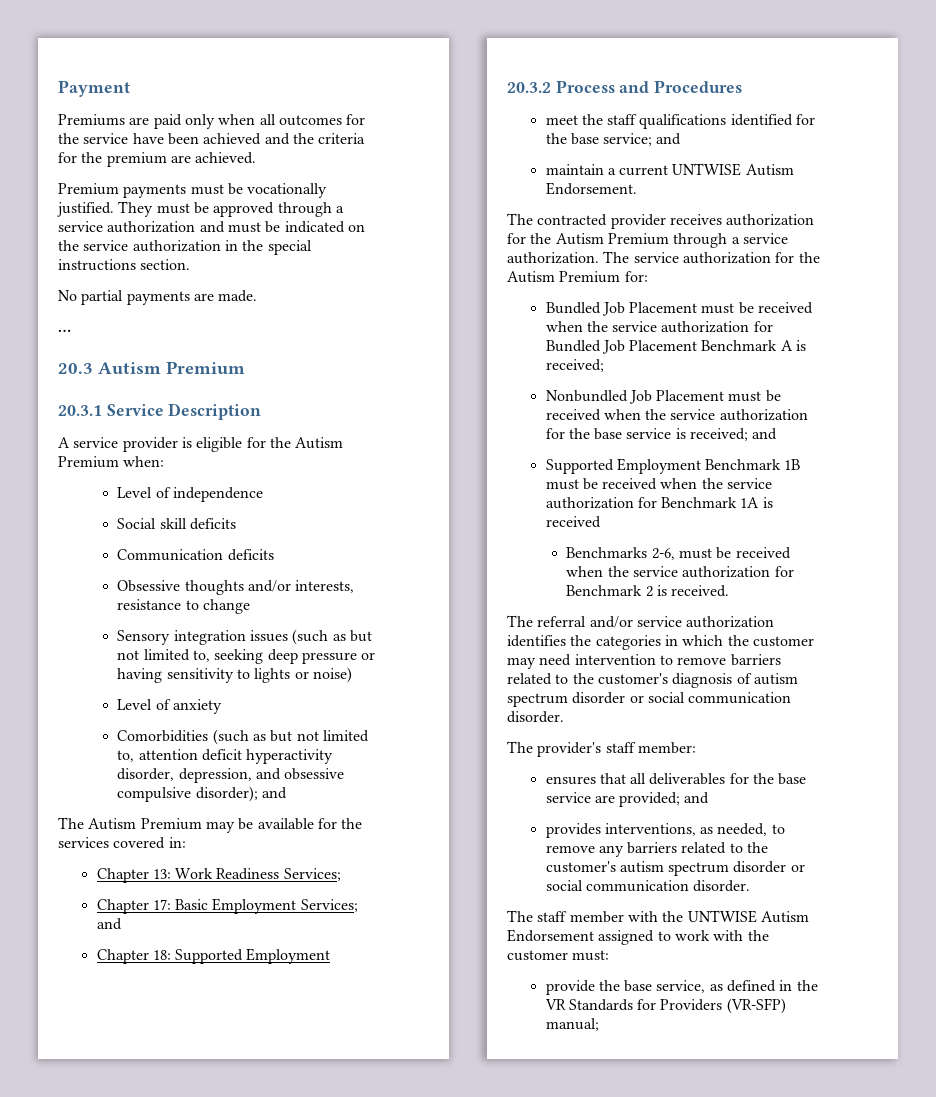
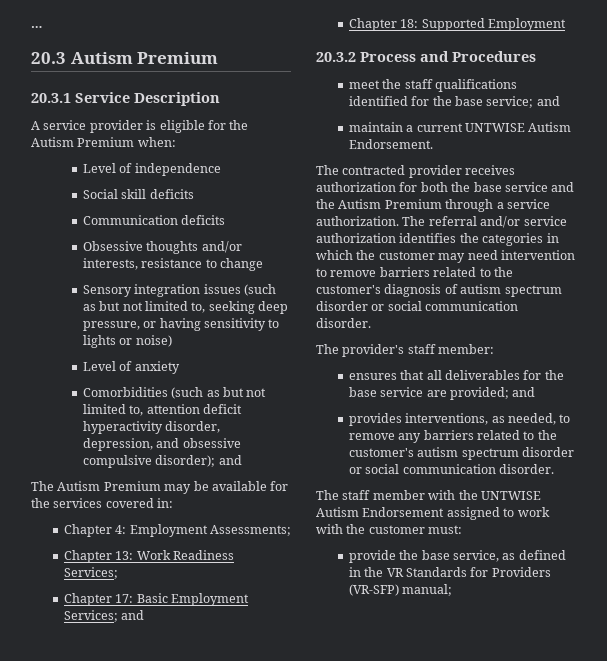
[58,80,130,97] [58,114,366,129] [58,133,366,145] [58,152,257,167] [58,183,328,198] [57,201,344,217] [58,221,365,233] [58,240,312,255] [58,259,191,271] [58,290,258,305] Payment // Premiums are paid only when all outcomes for the service have been achieved and the criteria for the premium are achieved. // Premium payments must be vocationally justified. They must be approved through a service authorization and must be indicated on the service authorization in the special instructions section. // No partial payments are made. // -> (31, 26) none
[302,652,358,664] pressure -> [82,321,140,331] pressure,
(186, 842) none -> [63,524,291,537] // Chapter 4: Employment Assessments;
(526, 238) none -> [420,182,575,192] both the base service and
[633,252,820,264] [507,271,648,283] [545,302,814,316] [545,321,773,333] [545,340,807,354] [545,359,604,372] [545,390,781,404] [545,409,808,421] [545,428,778,441] [545,458,801,474] [545,478,773,490] [545,497,773,509] [545,516,601,528] [566,547,791,560] [566,566,794,578] [566,585,730,597] [507,615,533,627] service authorization for the Autism Premium for: // Bundled Job Placement must be received when the service authorization for Bundled Job Placement Benchmark A is received; // Nonbundled Job Placement must be received when the service authorization for the base service is received; and // Supported Employment Benchmark 1B must be received when the service authorization for Benchmark 1A is received // Benchmarks 2-6, must be received when the service authorization for Benchmark 2 is received. // The -> (426, 221) none

